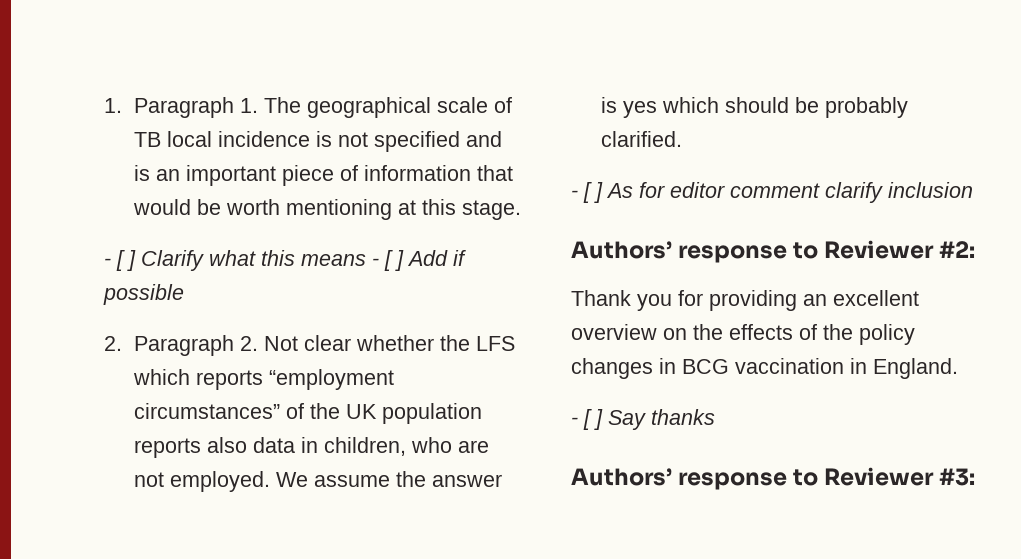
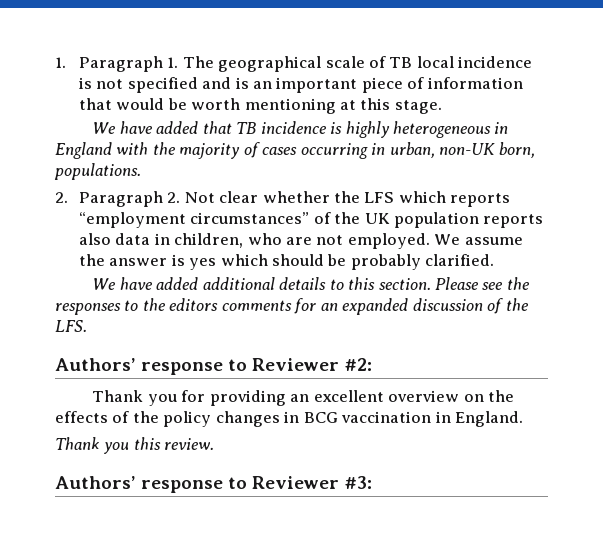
[104,250,466,271] [103,284,184,305] - [ ] Clarify what this means - [ ] Add if possible -> [92,121,509,138] [55,142,535,159] [54,163,141,180] We have added that TB incidence is highly heterogeneous in England with the majority of cases occurring in urban, non-UK born, populations.
[571,182,973,203] - [ ] As for editor comment clarify inclusion -> [92,277,530,290] [55,298,529,315] [55,320,87,332] We have added additional details to this section. Please see the responses to the editors comments for an expanded discussion of the LFS.
[571,409,715,430] - [ ] Say thanks -> [55,437,215,454] Thank you this review.

